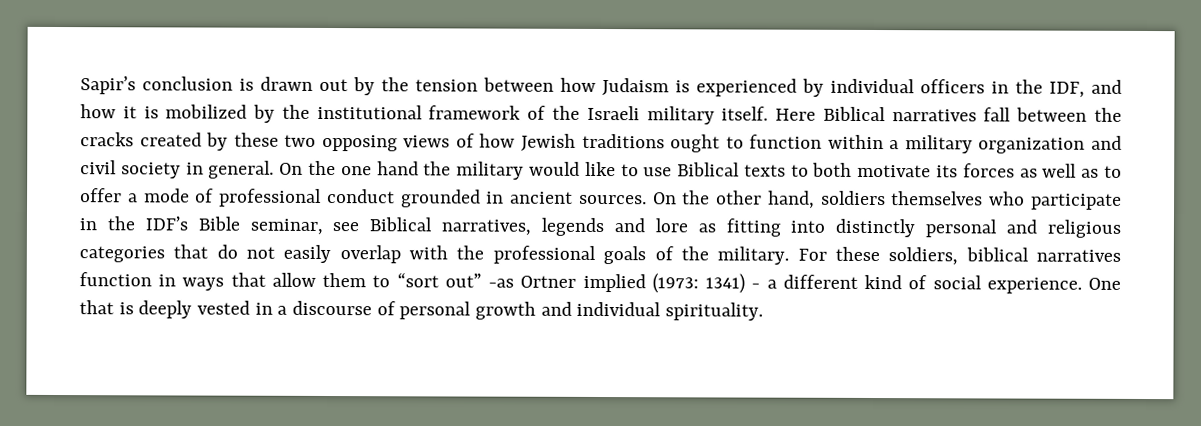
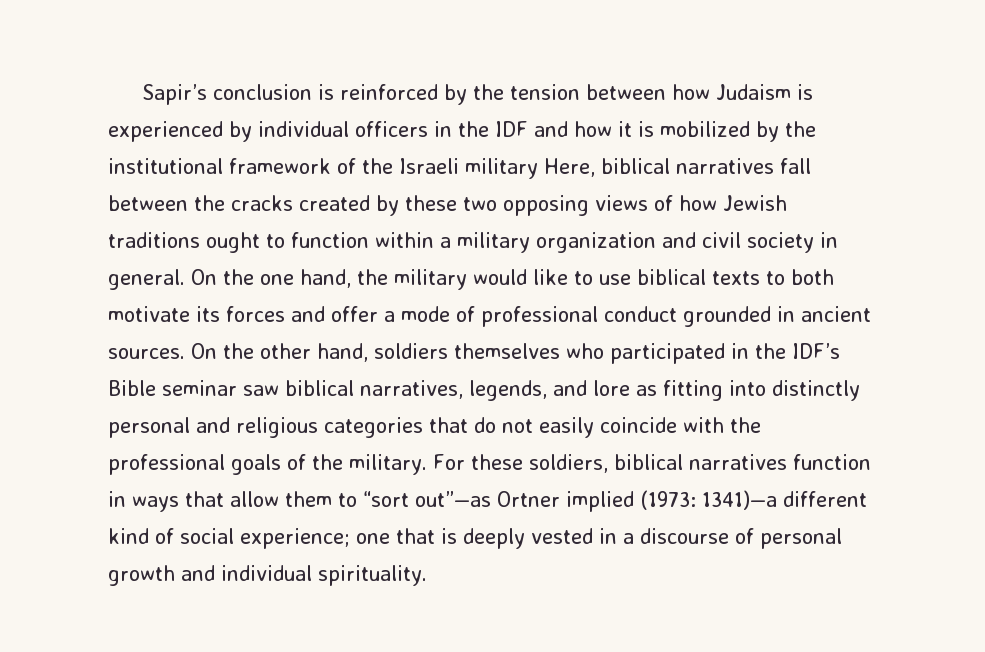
[260,76,348,92] drawn out -> [340,84,439,100] reinforced
[1049,81,1085,98] IDF, -> [495,121,528,137] IDF
[721,106,886,122] itself. Here Biblical -> [544,158,670,177] Here, biblical
[376,161,419,176] hand -> [300,269,351,288] hand,
[677,162,741,177] Biblical -> [637,269,706,285] biblical
[1019,163,1122,178] as well as to -> [291,306,325,322] and
[1030,193,1122,210] participate -> [610,343,725,364] participated
[249,217,605,237] seminar, see Biblical narratives, legends -> [162,380,547,401] seminar saw biblical narratives, legends,
[339,245,401,264] overlap -> [600,417,677,433] coincide
[444,273,515,288] out” -as -> [415,491,491,507] out”—as
[705,273,777,294] 1341) - a -> [702,490,777,510] 1341)—a
[986,277,1121,294] experience. One -> [240,528,390,549] experience; one

